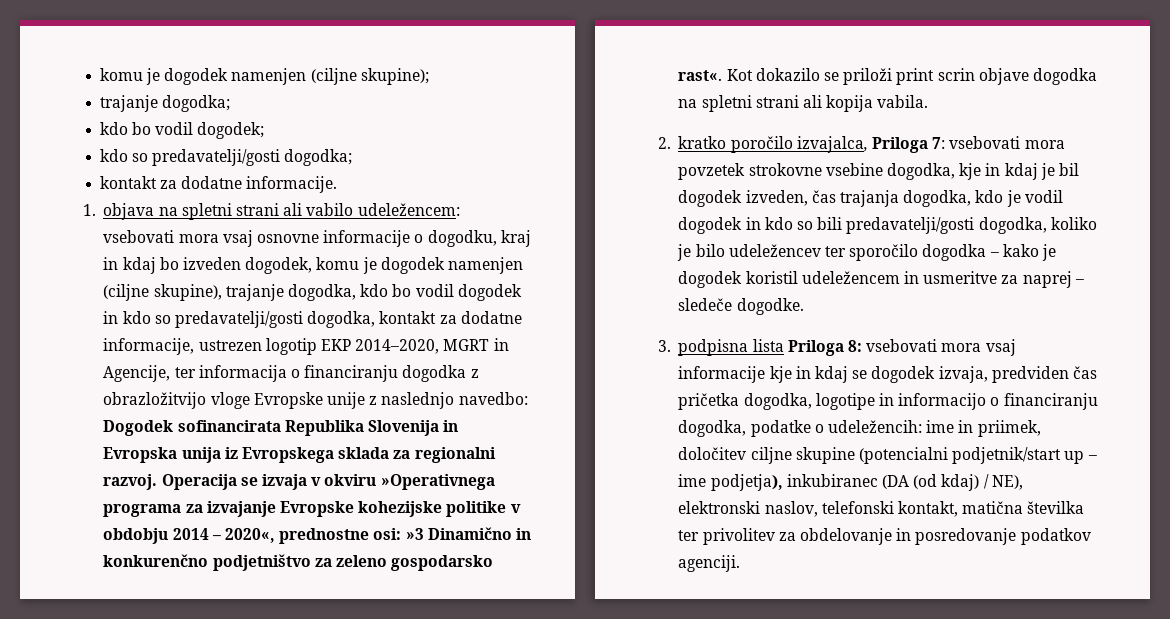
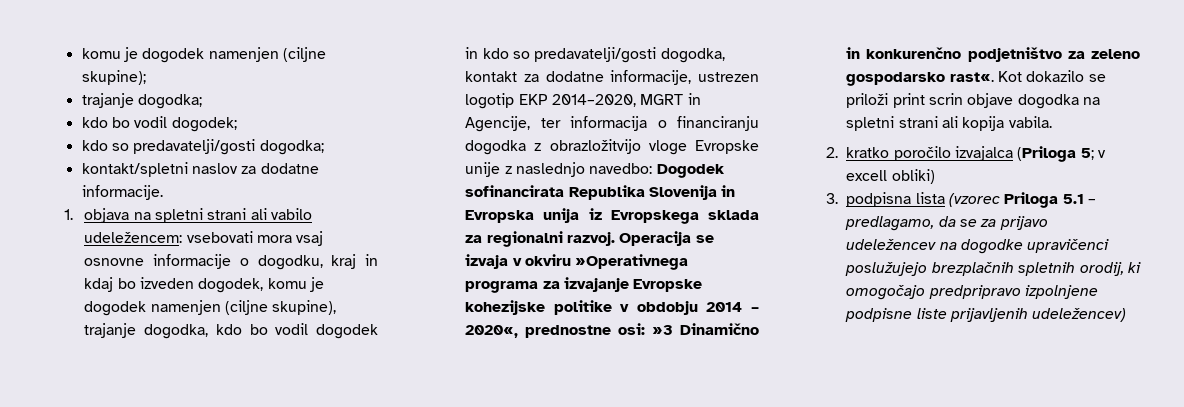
[99,176,157,189] kontakt -> [81,162,239,177] kontakt/spletni naslov
[796,136,1065,153] [678,163,1079,180] [678,190,1063,207] [678,217,1097,234] [677,244,1056,261] [678,271,1084,288] [678,298,804,315] [657,339,1016,356] [678,366,1097,383] [678,393,1098,410] [678,420,1041,437] [678,447,1097,464] [678,474,1023,491] [678,501,1085,517] [678,528,1091,545] [678,555,741,572] izvajalca, Priloga 7: vsebovati mora povzetek strokovne vsebine dogodka, kje in kdaj je bil dogodek izveden, čas trajanja dogodka, kdo je vodil dogodek in kdo so bili predavatelji/gosti dogodka, koliko je bilo udeležencev ter sporočilo dogodka – kako je dogodek koristil udeležencem in usmeritve za naprej – sledeče dogodke. // 3. podpisna lista Priloga 8: vsebovati mora vsaj informacije kje in kdaj se dogodek izvaja, predviden čas pričetka dogodka, logotipe in informacijo o financiranju dogodka, podatke o udeležencih: ime in priimek, določitev ciljne skupine (potencialni podjetnik/start up – ime podjetja), inkubiranec (DA (od kdaj) / NE), elektronski naslov, telefonski kontakt, matična številka ter privolitev za obdelovanje in posredovanje podatkov agenciji. -> [954,146,1106,162] [846,169,935,184] [826,192,1096,208] [845,216,1048,231] [846,239,1110,254] [845,262,1141,276] [846,285,1098,300] [845,308,1127,322] izvajalca (Priloga 5; v excell obliki) // 3. podpisna lista (vzorec Priloga 5.1 – predlagamo, da se za prijavo udeležencev na dogodke upravičenci poslužujejo brezplačnih spletnih orodij, ki omogočajo predpripravo izpolnjene podpisne liste prijavljenih udeležencev)

